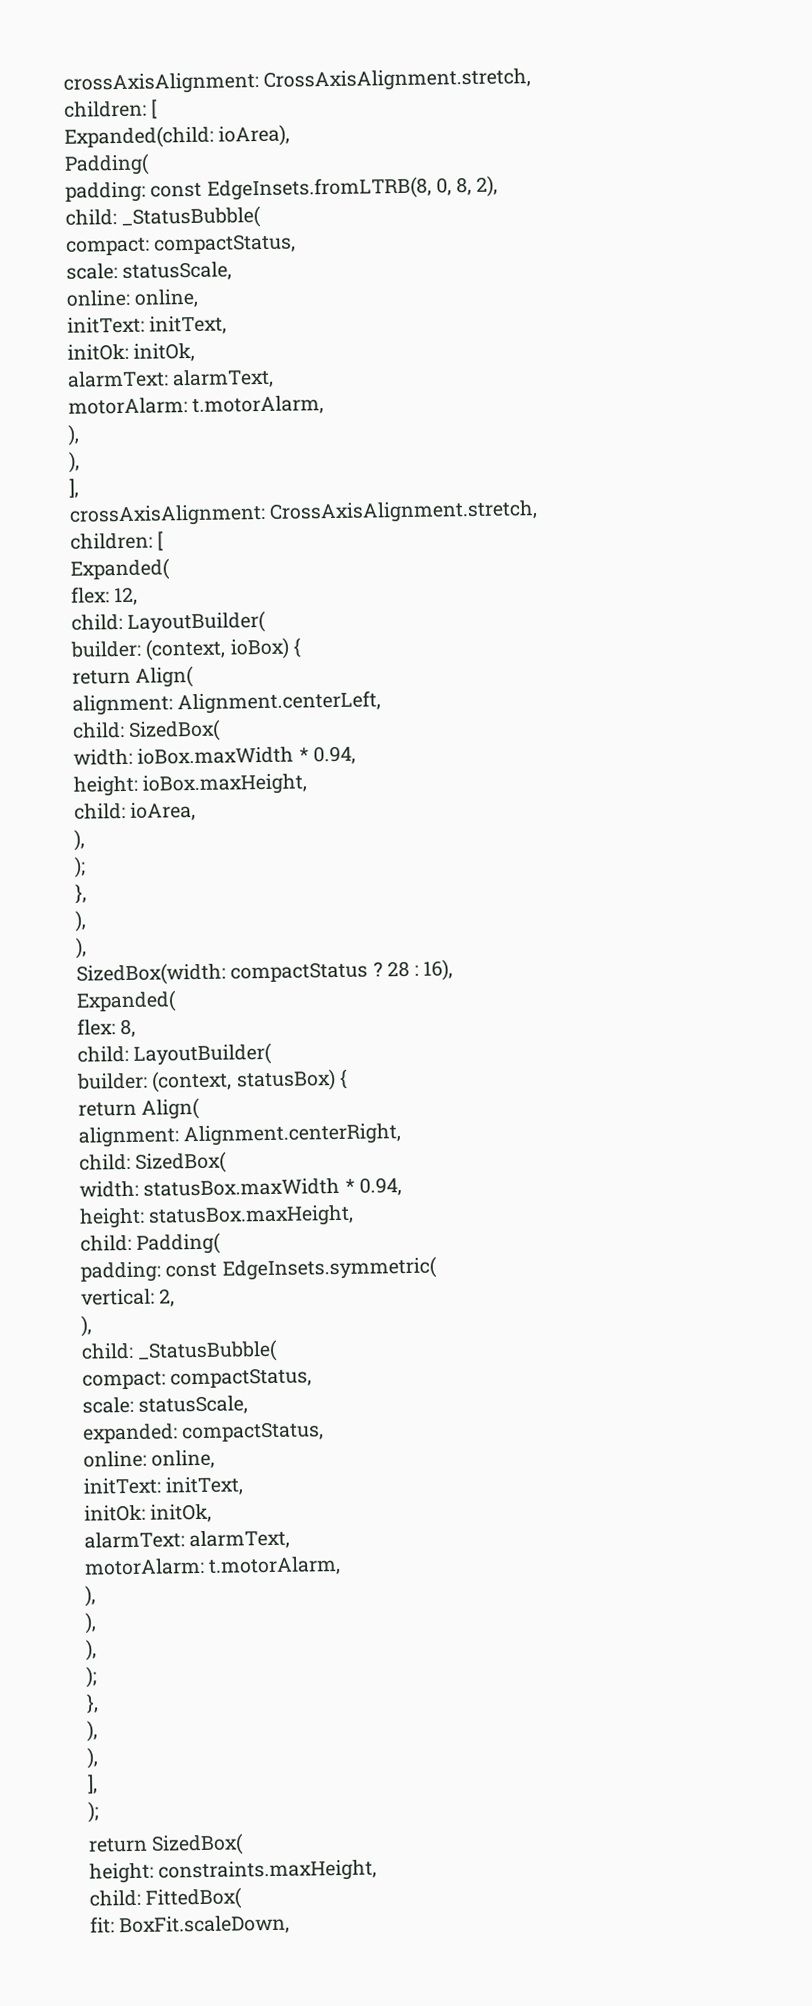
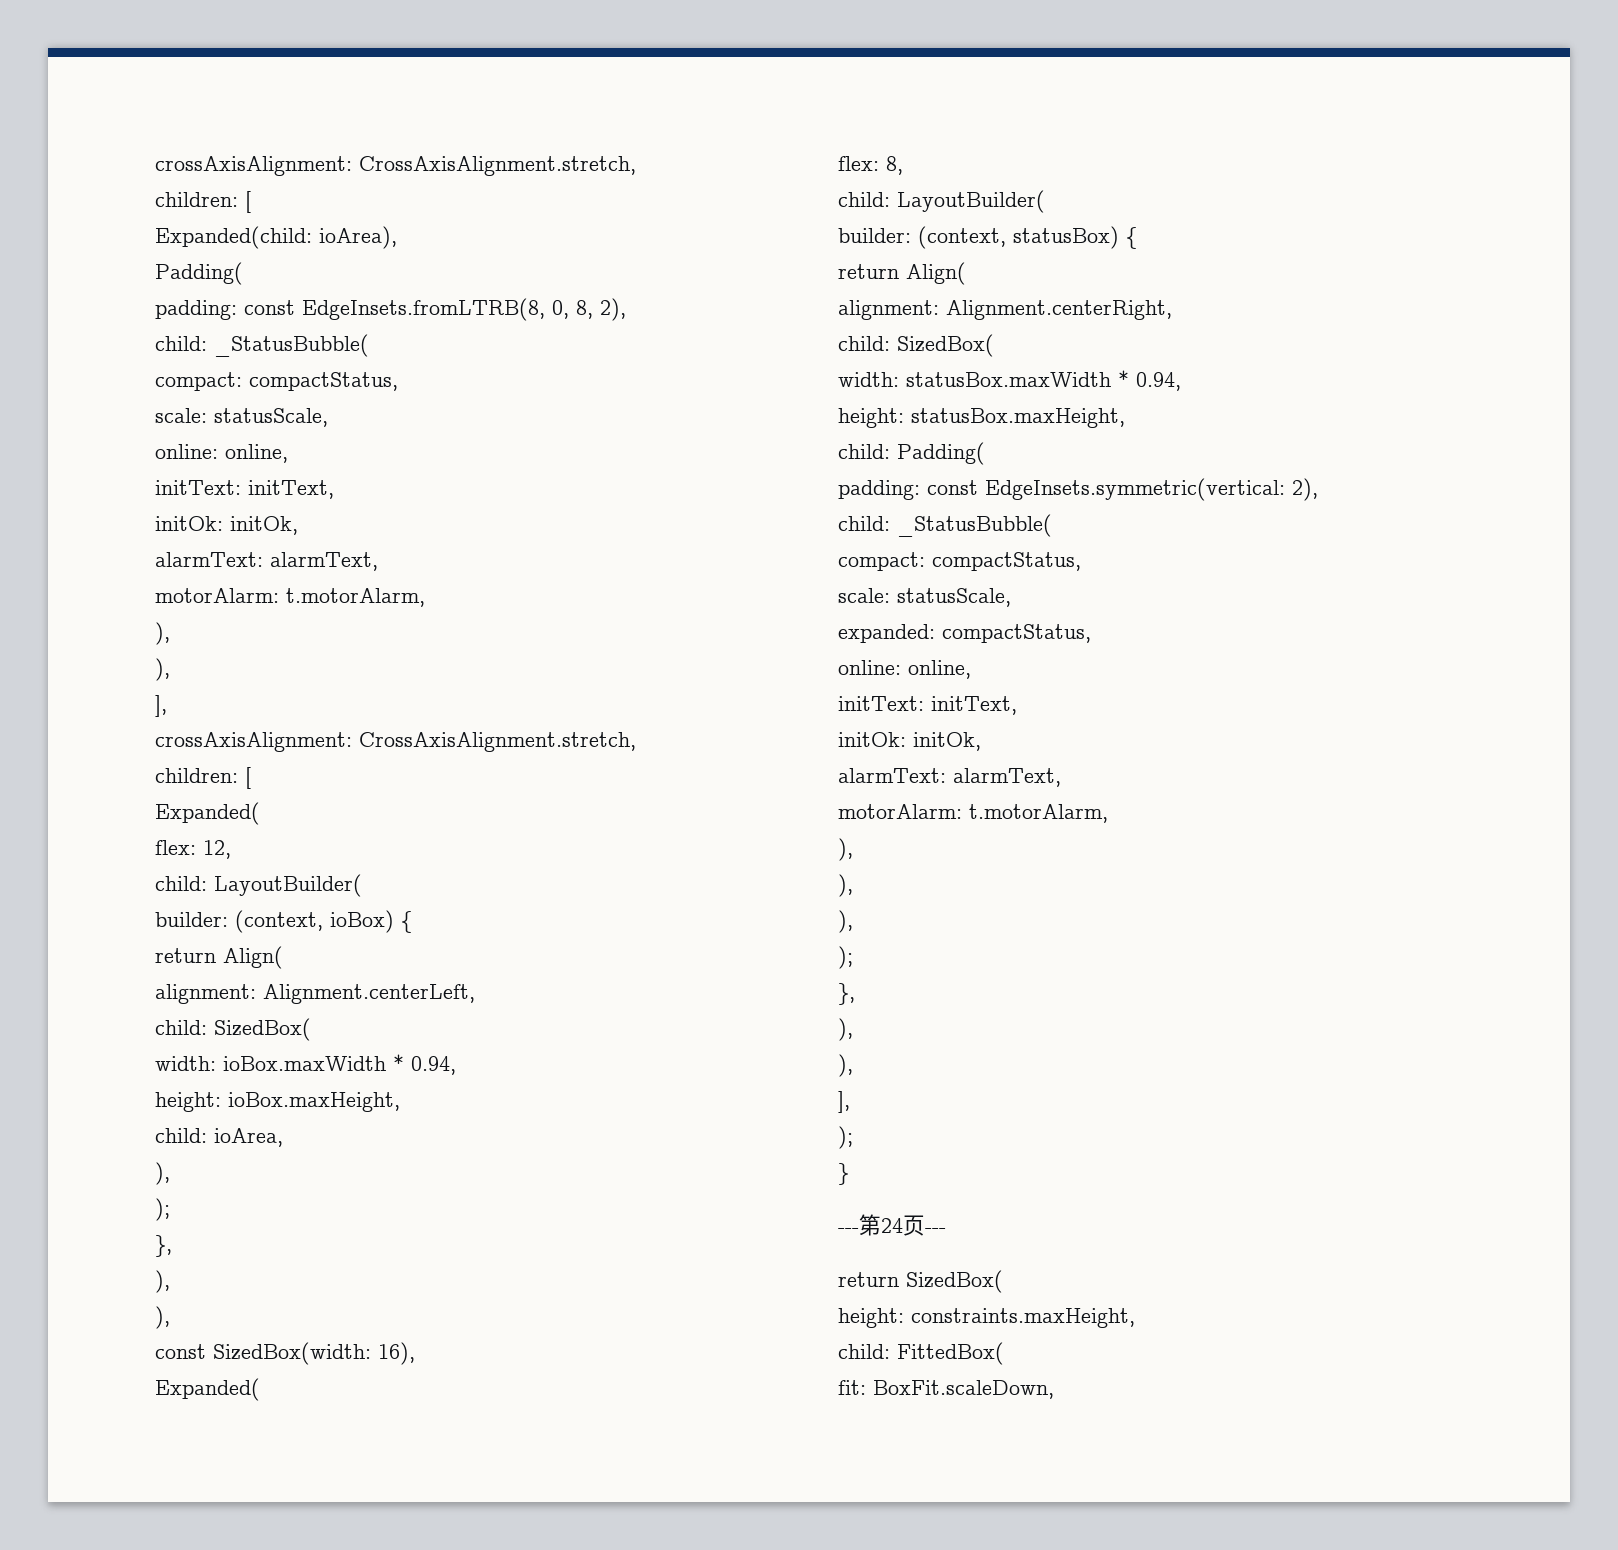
[76,960,420,986] SizedBox(width: compactStatus ? 28 : -> [155,1342,371,1365] const SizedBox(width:
[221,1256,437,1281] [81,1288,176,1307] [81,1315,92,1337] EdgeInsets.symmetric( // vertical: 2, // ), -> [985,478,1318,501] EdgeInsets.symmetric(vertical: 2),
(99, 1812) none -> [838,1163,849,1185] [838,1214,946,1236] // } // ---第24页---

